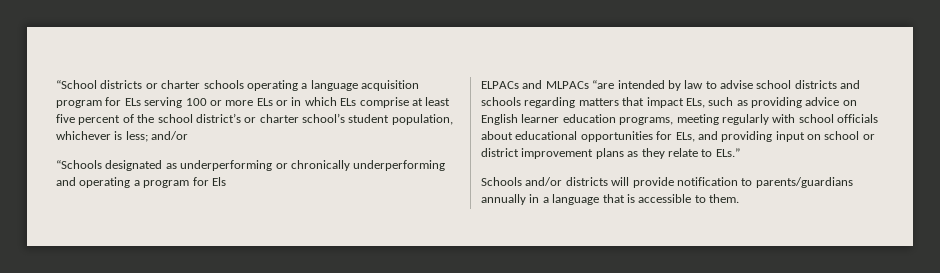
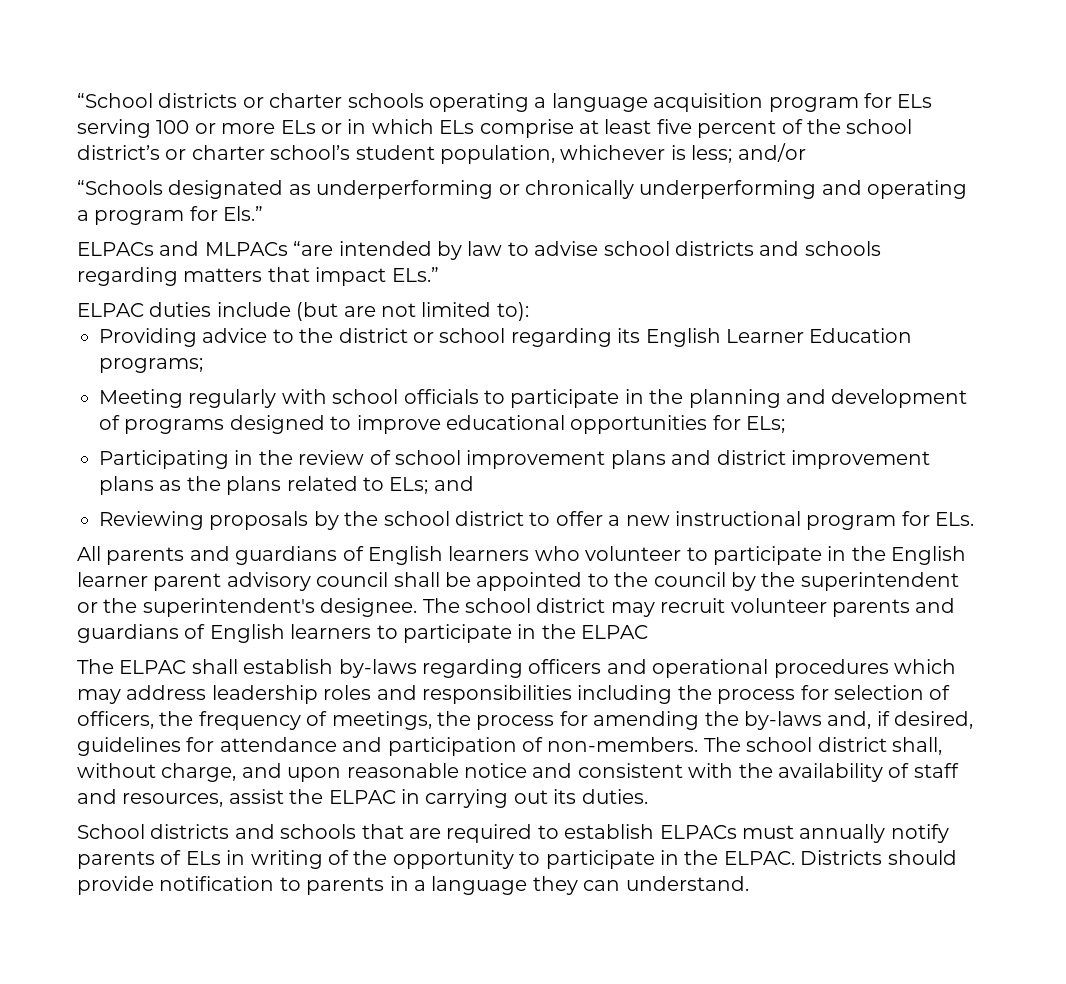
[211,177,226,186] Els -> [223,206,264,221] Els.”
[685,97,857,108] [481,114,878,125] [481,131,875,142] [481,148,740,159] [481,177,630,186] ELs, such as providing advice on English learner education programs, meeting regularly with school officials about educational opportunities for ELs, and providing input on school or district improvement plans as they relate to ELs.” // Schools and/or districts will -> [391,267,439,282] [77,302,529,321] [99,328,913,347] [99,358,203,373] [99,389,968,408] [99,415,786,434] [99,450,930,469] [99,476,474,495] [99,511,975,530] [77,546,967,565] [77,572,959,591] [77,598,956,617] [77,624,649,643] [77,659,956,678] [77,685,951,704] [77,711,974,730] [77,737,942,756] [77,763,959,782] [77,789,648,808] [77,824,949,843] [77,850,957,869] ELs.” // ELPAC duties include (but are not limited to): // Providing advice to the district or school regarding its English Learner Education programs; // Meeting regularly with school officials to participate in the planning and development of programs designed to improve educational opportunities for ELs; // Participating in the review of school improvement plans and district improvement plans as the plans related to ELs; and // Reviewing proposals by the school district to offer a new instructional program for ELs. // All parents and guardians of English learners who volunteer to participate in the English learner parent advisory council shall be appointed to the council by the superintendent or the superintendent's designee. The school district may recruit volunteer parents and guardians of English learners to participate in the ELPAC // The ELPAC shall establish by-laws regarding officers and operational procedures which may address leadership roles and responsibilities including the process for selection of officers, the frequency of meetings, the process for amending the by-laws and, if desired, guidelines for attendance and participation of non-members. The school district shall, without charge, and upon reasonable notice and consistent with the availability of staff and resources, assist the ELPAC in carrying out its duties. // School districts and schools that are required to establish ELPACs must annually notify parents of ELs in writing of the opportunity to participate in the ELPAC. Districts should
[755,177,853,188] [481,194,526,205] parents/guardians annually -> [306,877,385,895] parents
[602,194,739,203] that is accessible to them. -> [532,876,749,895] they can understand.

